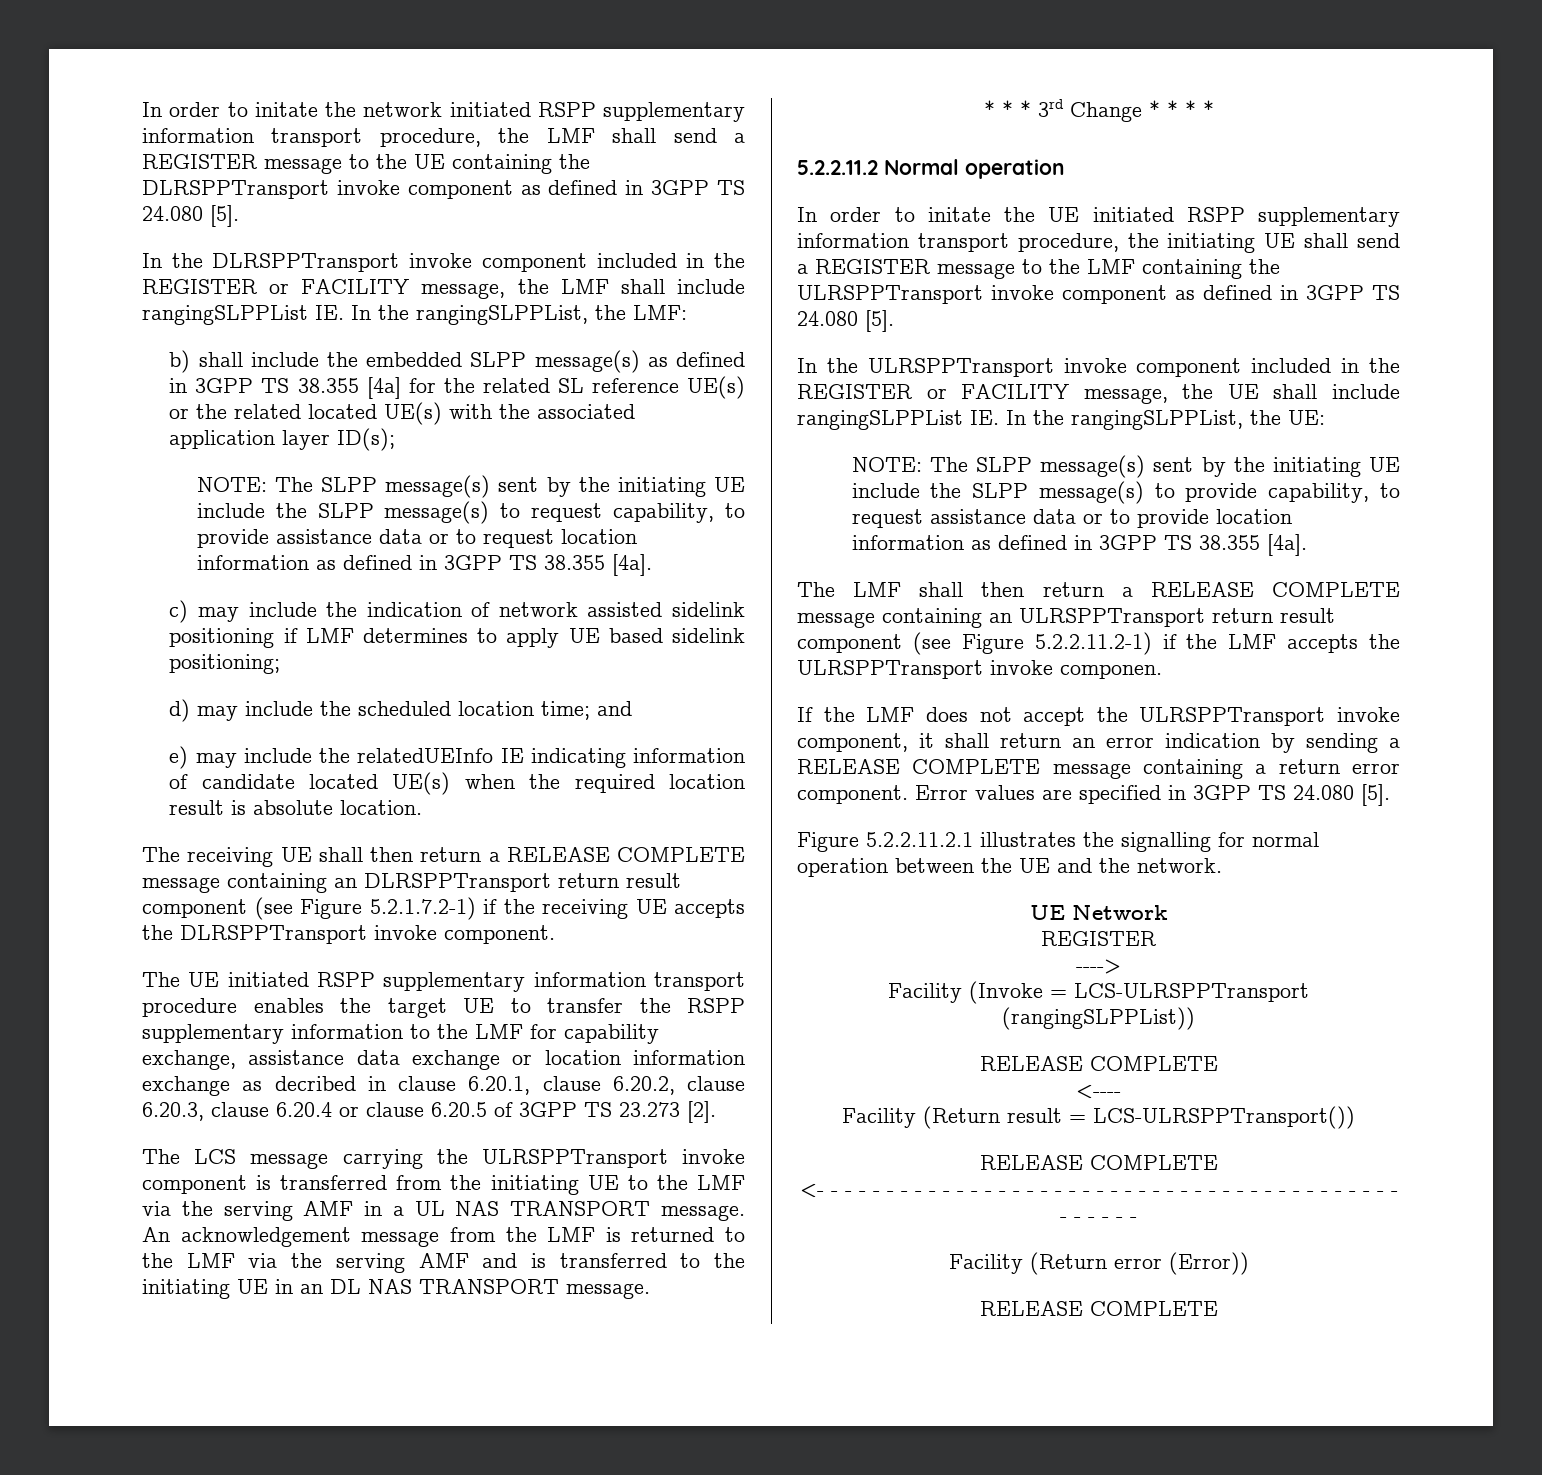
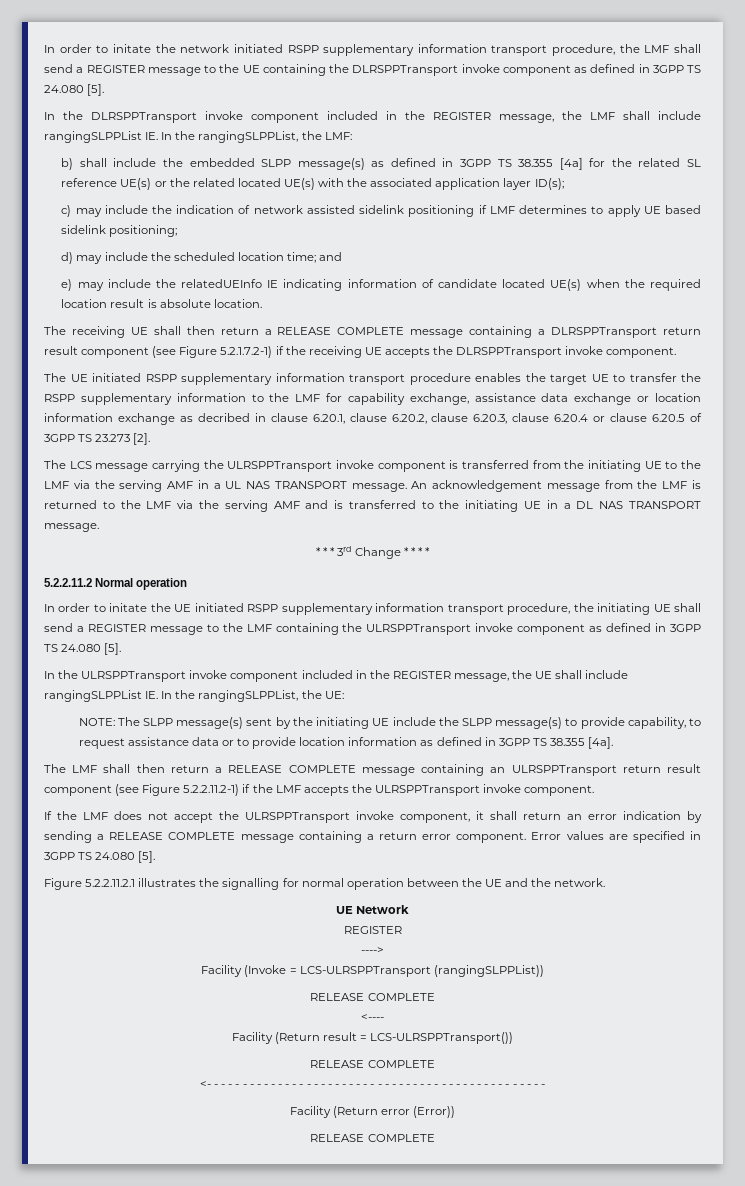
[269,279,410,294] or FACILITY -> (491, 116) none
[196,475,745,498] [196,501,745,524] [196,529,637,548] [196,554,652,576] // NOTE: The SLPP message(s) sent by the initiating UE include the SLPP message(s) to request capability, to provide assistance data or to request location information as defined in 3GPP TS 38.355 [4a]. -> (564, 184) none
[334,878,357,888] an -> [538,329,546,335] a
[300,1284,323,1294] an -> [563,503,571,509] a
[926,384,1070,399] or FACILITY -> (451, 675) none
[1060,664,1162,679] componen. -> [524,785,595,796] component.

